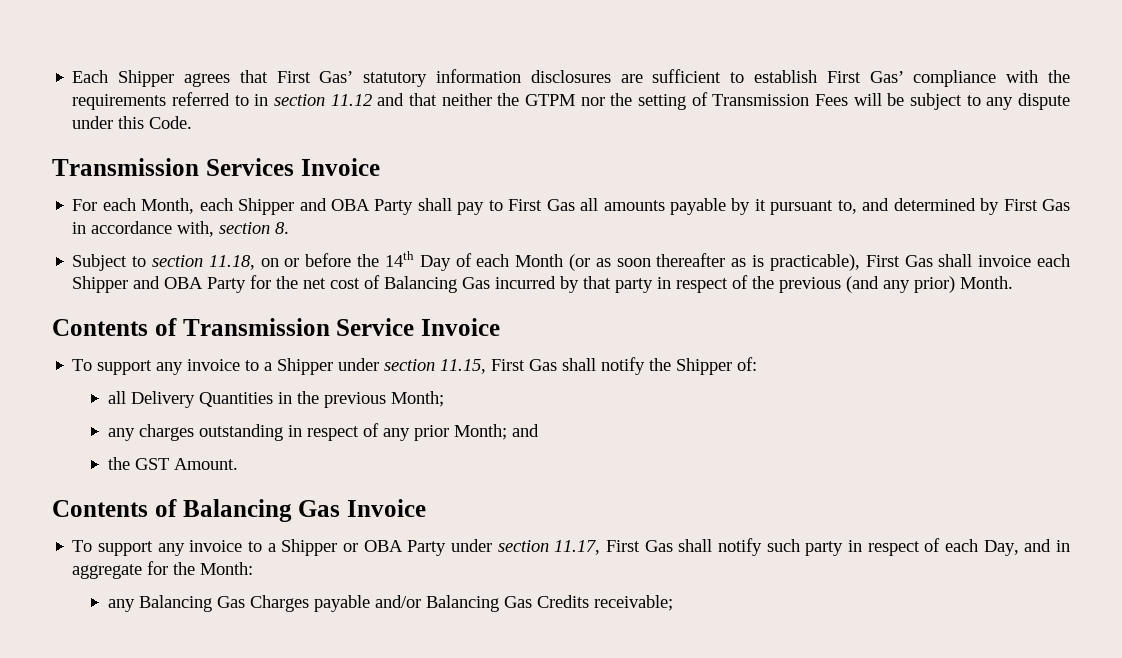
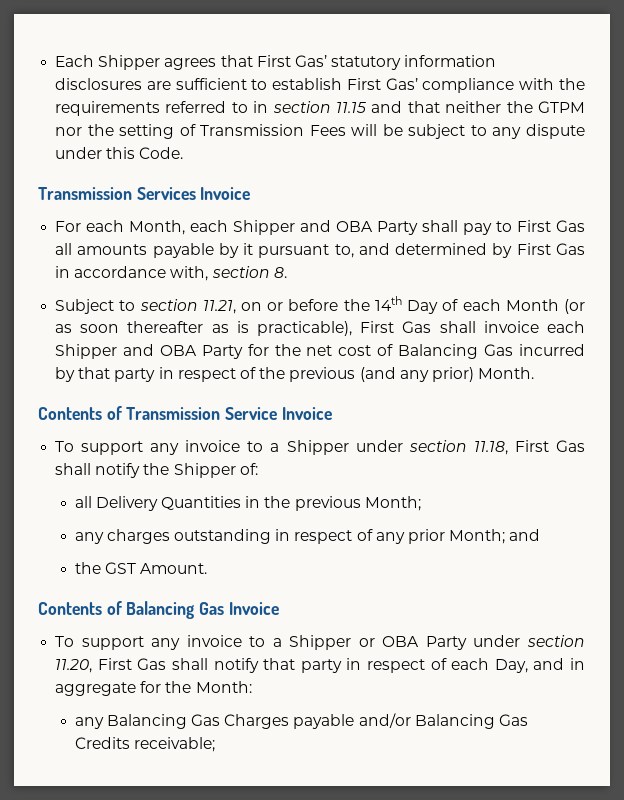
[330,94,372,106] 11.12 -> [336,102,367,113] 11.15
[208,255,255,270] 11.18, -> [202,300,236,314] 11.21,
[440,359,487,374] 11.15, -> [473,441,508,455] 11.18,
[554,538,800,556] 11.17, First Gas shall notify such -> [55,658,296,673] 11.20, First Gas shall notify that

